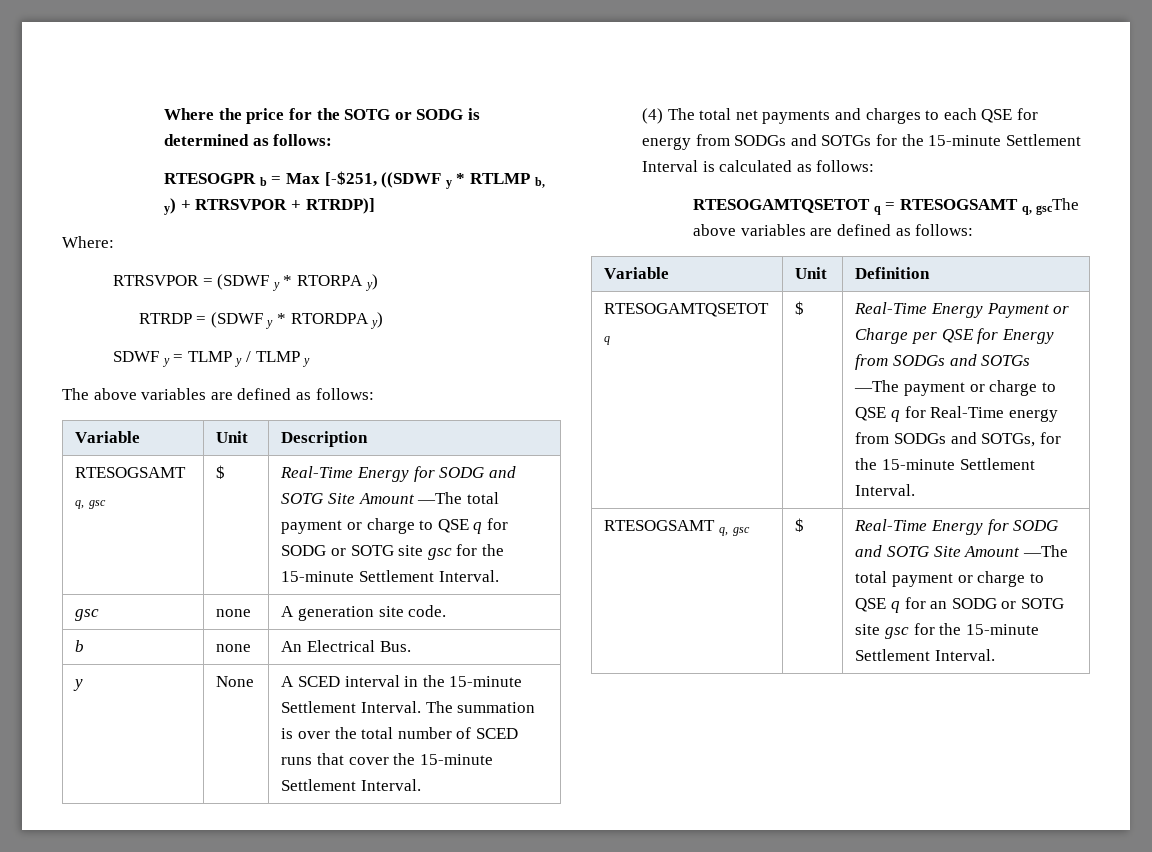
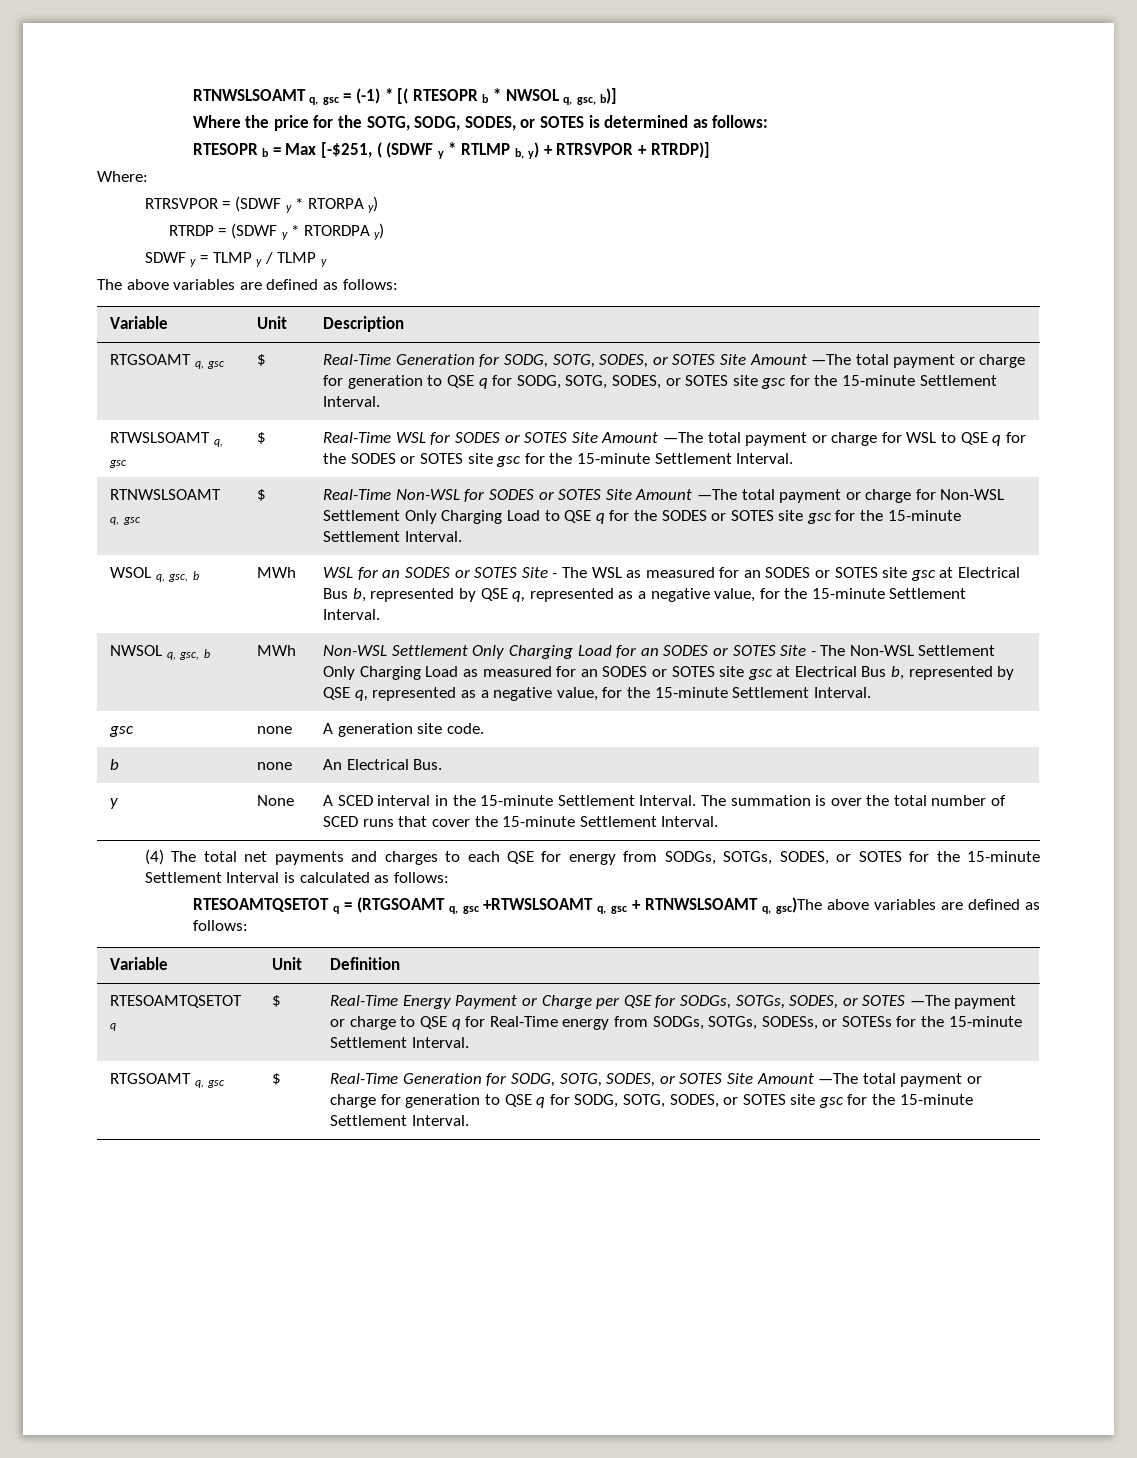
(164, 114) none -> [192,88,618,105] RTNWSLSOAMT q, gsc = (-1) * [( RTESOPR b * NWSOL q, gsc, b)] //
[344,109,464,120] SOTG or SODG -> [366,116,585,131] SOTG, SODG, SODES, or SOTES
[164,173,257,184] RTESOGPR -> [192,143,258,155] RTESOPR
[381,172,442,188] ((SDWF -> [376,142,434,158] ( (SDWF
[75,467,187,478] [75,500,106,509] [216,465,226,479] [280,466,516,482] [281,492,499,504] [281,518,508,534] [281,544,504,560] [281,570,499,582] RTESOGSAMT q, gsc | $ | Real-Time Energy for SODG and SOTG Site Amount —The total payment or charge to QSE q for SODG or SOTG site gsc for the 15-minute Settlement Interval. -> [110,354,225,369] [257,354,267,366] [323,354,1026,368] [323,375,997,389] [323,396,381,407] [110,432,223,447] [109,460,127,468] [257,432,267,444] [323,432,1026,446] [323,453,794,467] [110,489,222,500] [110,517,140,525] [257,489,267,501] [323,489,1005,503] [323,510,961,524] [323,531,462,542] [110,567,199,582] [257,567,297,578] [323,567,1021,581] [323,588,967,602] [323,609,381,620] [110,645,210,660] [257,645,297,656] [323,645,996,659] [323,666,1015,680] [323,687,871,701] RTGSOAMT q, gsc | $ | Real-Time Generation for SODG, SOTG, SODES, or SOTES Site Amount —The total payment or charge for generation to QSE q for SODG, SOTG, SODES, or SOTES site gsc for the 15-minute Settlement Interval. // RTWSLSOAMT q, gsc | $ | Real-Time WSL for SODES or SOTES Site Amount —The total payment or charge for WSL to QSE q for the SODES or SOTES site gsc for the 15-minute Settlement Interval. // RTNWSLSOAMT q, gsc | $ | Real-Time Non-WSL for SODES or SOTES Site Amount —The total payment or charge for Non-WSL Settlement Only Charging Load to QSE q for the SODES or SOTES site gsc for the 15-minute Settlement Interval. // WSOL q, gsc, b | MWh | WSL for an SODES or SOTES Site - The WSL as measured for an SODES or SOTES site gsc at Electrical Bus b, represented by QSE q, represented as a negative value, for the 15-minute Settlement Interval. // NWSOL q, gsc, b | MWh | Non-WSL Settlement Only Charging Load for an SODES or SOTES Site - The Non-WSL Settlement Only Charging Load as measured for an SODES or SOTES site gsc at Electrical Bus b, represented by QSE q, represented as a negative value, for the 15-minute Settlement Interval.
[734,134,872,146] SODGs and SOTGs -> [664,851,902,865] SODGs, SOTGs, SODES, or SOTES
[693,199,871,213] RTESOGAMTQSETOT -> [192,898,329,912] RTESOAMTQSETOT
[899,198,1080,215] RTESOGSAMT q, gscThe -> [356,897,823,914] (RTGSOAMT q, gsc +RTWSLSOAMT q, gsc + RTNWSLSOAMT q, gsc)The
[604,303,770,317] RTESOGAMTQSETOT -> [110,995,243,1008] RTESOAMTQSETOT
[1001,329,1054,344] [855,354,1031,370] Energy from SODGs and SOTGs -> [679,995,906,1009] SODGs, SOTGs, SODES, or SOTES
[893,432,1061,447] [855,458,1035,470] [855,484,916,496] [604,520,750,536] [795,518,805,532] [854,519,1059,535] [855,545,1068,557] [855,571,1044,587] [855,597,1064,613] SODGs and SOTGs, for the 15-minute Settlement Interval. // RTESOGSAMT q, gsc | $ | Real-Time Energy for SODG and SOTG Site Amount —The total payment or charge to QSE q for an SODG or SOTG -> [652,1016,1022,1030] [330,1037,469,1048] [110,1073,225,1088] [272,1073,282,1085] [330,1073,982,1087] [330,1094,786,1108] SODGs, SOTGs, SODESs, or SOTESs for the 15-minute Settlement Interval. // RTGSOAMT q, gsc | $ | Real-Time Generation for SODG, SOTG, SODES, or SOTES Site Amount —The total payment or charge for generation to QSE q for SODG, SOTG, SODES, or SOTES

